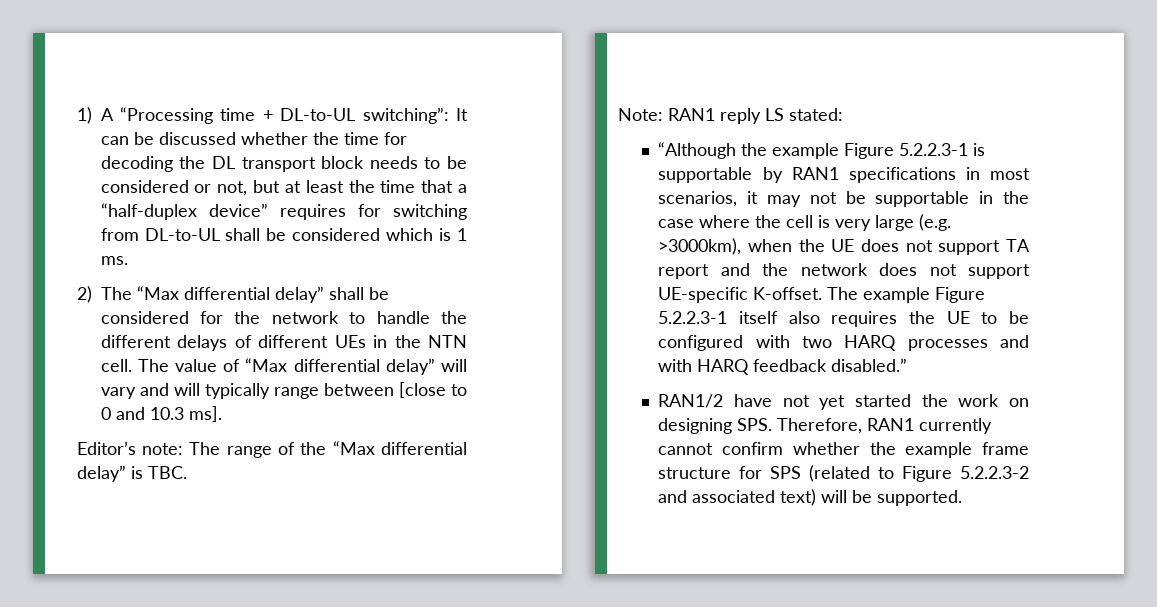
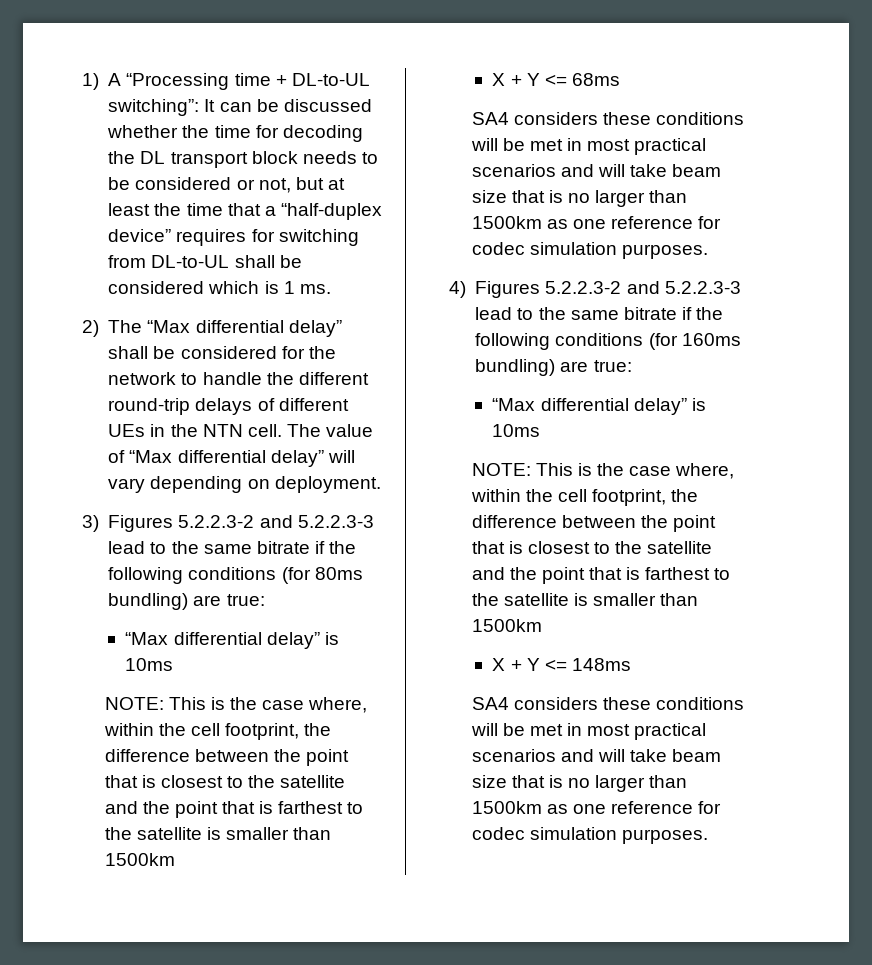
(171, 341) none -> [108,398,191,415] round-trip
[139,382,467,399] [100,406,222,422] [76,441,467,458] [76,465,187,482] [618,108,843,124] [658,142,986,159] [658,167,1030,183] [658,191,1029,207] [658,214,952,231] [658,238,1030,255] [658,263,1030,279] [658,287,986,303] [658,311,1029,327] [658,335,1029,351] [658,358,908,375] [658,394,1029,410] [658,418,993,434] [658,442,1029,458] [658,465,1029,482] [658,489,963,506] and will typically range between [close to 0 and 10.3 ms]. // Editor’s note: The range of the “Max differential delay” is TBC. // Note: RAN1 reply LS stated: // “Although the example Figure 5.2.2.3-1 is supportable by RAN1 specifications in most scenarios, it may not be supportable in the case where the cell is very large (e.g. >3000km), when the UE does not support TA report and the network does not support UE-specific K-offset. The example Figure 5.2.2.3-1 itself also requires the UE to be configured with two HARQ processes and with HARQ feedback disabled.” // RAN1/2 have not yet started the work on designing SPS. Therefore, RAN1 currently cannot confirm whether the example frame structure for SPS (related to Figure 5.2.2.3-2 and associated text) will be supported. -> [150,476,381,493] [81,515,374,532] [108,541,357,554] [108,567,363,584] [108,593,265,610] [125,632,339,649] [125,658,174,671] [104,697,368,713] [103,723,332,740] [104,749,349,766] [104,775,346,788] [104,801,364,818] [104,827,332,840] [104,853,175,866] [492,73,620,86] [471,112,744,125] [470,138,707,155] [471,164,722,177] [471,190,688,207] [471,216,722,229] [471,242,708,259] [448,281,741,298] [475,307,724,320] [475,333,741,350] [475,359,632,376] [492,398,706,415] [492,424,541,437] [471,463,735,479] [470,489,699,506] [471,515,716,532] [471,541,713,554] [471,567,731,584] [471,593,699,606] [471,619,542,632] [492,658,631,671] [471,697,744,710] [470,723,707,740] [471,749,722,762] [471,775,688,792] [471,801,722,814] [471,827,708,844] depending on deployment. // 3) Figures 5.2.2.3-2 and 5.2.2.3-3 lead to the same bitrate if the following conditions (for 80ms bundling) are true: // “Max differential delay” is 10ms // NOTE: This is the case where, within the cell footprint, the difference between the point that is closest to the satellite and the point that is farthest to the satellite is smaller than 1500km // X + Y <= 68ms // SA4 considers these conditions will be met in most practical scenarios and will take beam size that is no larger than 1500km as one reference for codec simulation purposes. // 4) Figures 5.2.2.3-2 and 5.2.2.3-3 lead to the same bitrate if the following conditions (for 160ms bundling) are true: // “Max differential delay” is 10ms // NOTE: This is the case where, within the cell footprint, the difference between the point that is closest to the satellite and the point that is farthest to the satellite is smaller than 1500km // X + Y <= 148ms // SA4 considers these conditions will be met in most practical scenarios and will take beam size that is no larger than 1500km as one reference for codec simulation purposes.

